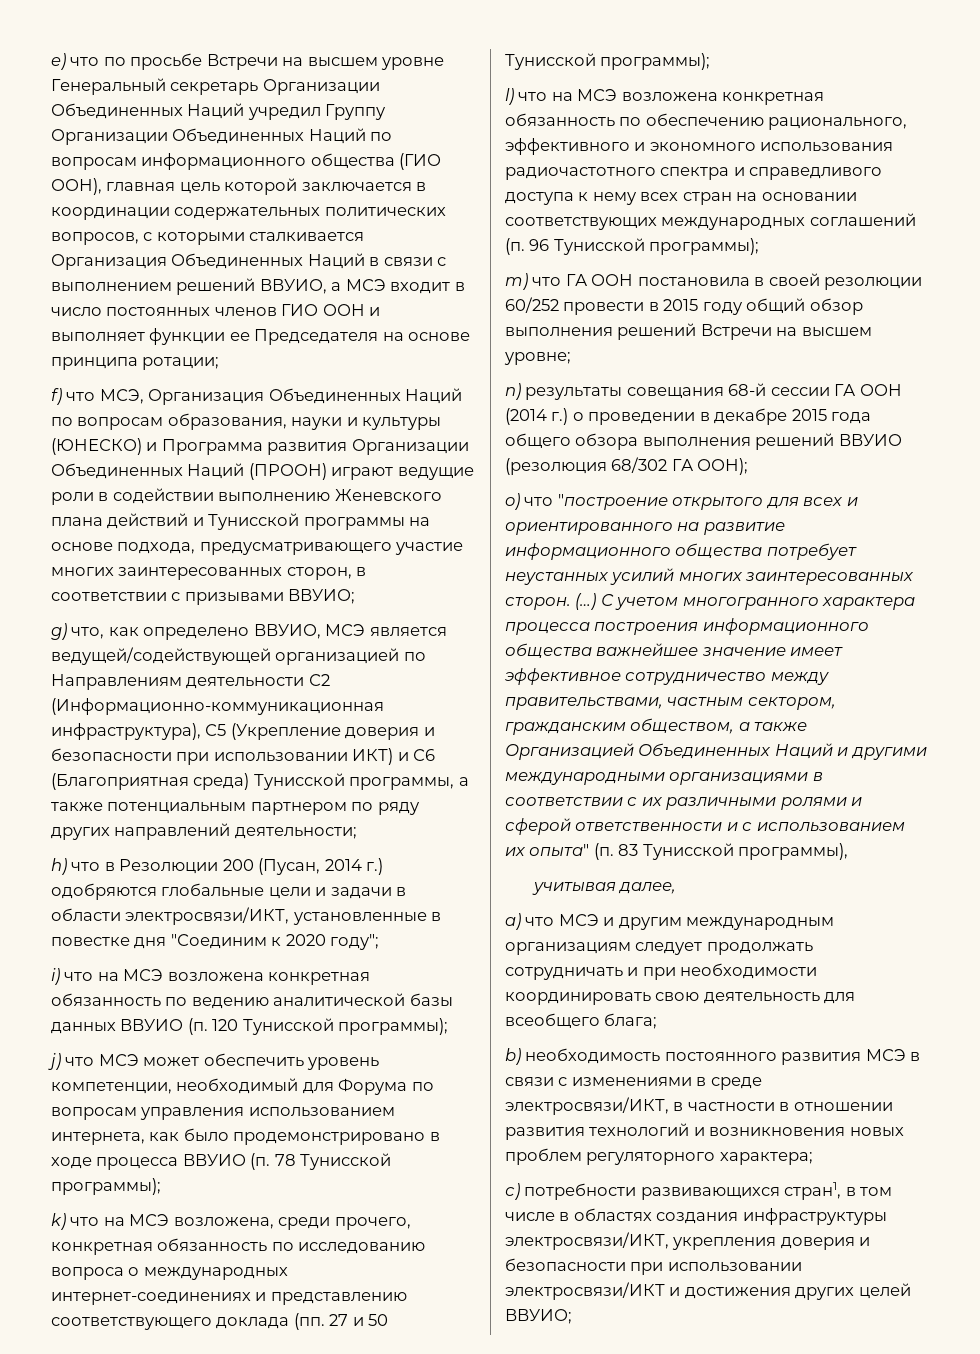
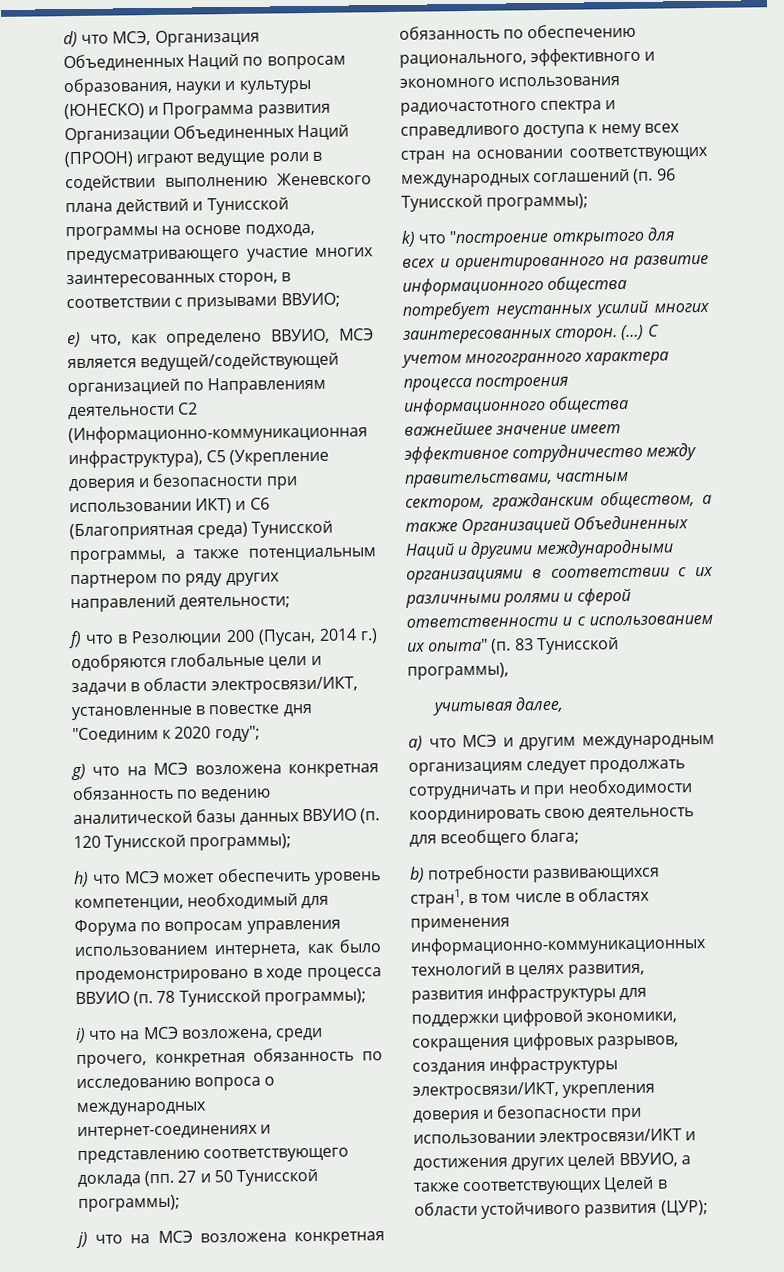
[51,53,445,70] [51,78,380,95] [51,103,387,120] [51,128,393,145] [51,153,442,170] [51,178,427,195] [51,207,446,220] [51,232,365,245] [51,253,447,270] [51,278,465,295] [51,304,381,317] [51,328,471,345] [51,357,220,370] [51,388,62,405] e) что по просьбе Встречи на высшем уровне Генеральный секретарь Организации Объединенных Наций учредил Группу Организации Объединенных Наций по вопросам информационного общества (ГИО ООН), главная цель которой заключается в координации содержательных политических вопросов, с которыми сталкивается Организация Объединенных Наций в связи с выполнением решений ВВУИО, а МСЭ входит в число постоянных членов ГИО ООН и выполняет функции ее Председателя на основе принципа ротации; // f) -> [63,30,78,48] d)
[51,623,67,640] g) -> [67,331,81,348] e)
[51,858,67,875] h) -> [68,630,82,649] f)
[51,968,60,985] i) -> [71,763,86,781] g)
[48,1053,61,1070] j) -> [73,870,89,888] h)
[51,1213,66,1230] k) -> [75,1027,86,1044] i)
[505,88,514,105] l) -> [75,1231,88,1249] j)
[505,273,923,290] [505,297,863,315] [505,323,872,340] [504,352,571,365] [505,383,902,400] [505,408,872,425] [505,433,902,450] [505,457,749,475] [505,493,520,510] m) что ГА ООН постановила в своей резолюции 60/252 провести в 2015 году общий обзор выполнения решений Встречи на высшем уровне; // n) результаты совещания 68-й сессии ГА ООН (2014 г.) о проведении в декабре 2015 года общего обзора выполнения решений ВВУИО (резолюция 68/302 ГА ООН); // o) -> [401,230,416,247] k)
[525,1048,921,1065] [505,1077,762,1090] [505,1097,893,1115] [505,1123,904,1140] [505,1148,813,1165] [505,1183,520,1200] необходимость постоянного развития МСЭ в связи с изменениями в среде электросвязи/ИКТ, в частности в отношении развития технологий и возникновения новых проблем регуляторного характера; // с) -> (425, 874) none
(652, 1214) none -> [410,917,510,932] [410,935,707,956] [411,962,645,978] [411,984,648,1004] [411,1008,678,1028] [412,1032,680,1052] применения информационно-коммуникационных технологий в целях развития, развития инфраструктуры для поддержки цифровой экономики, сокращения цифровых разрывов,
[505,1309,572,1324] ВВУИО; -> [618,1152,691,1168] [413,1176,668,1196] [414,1200,708,1219] ВВУИО, а также соответствующих Целей в области устойчивого развития (ЦУР);

